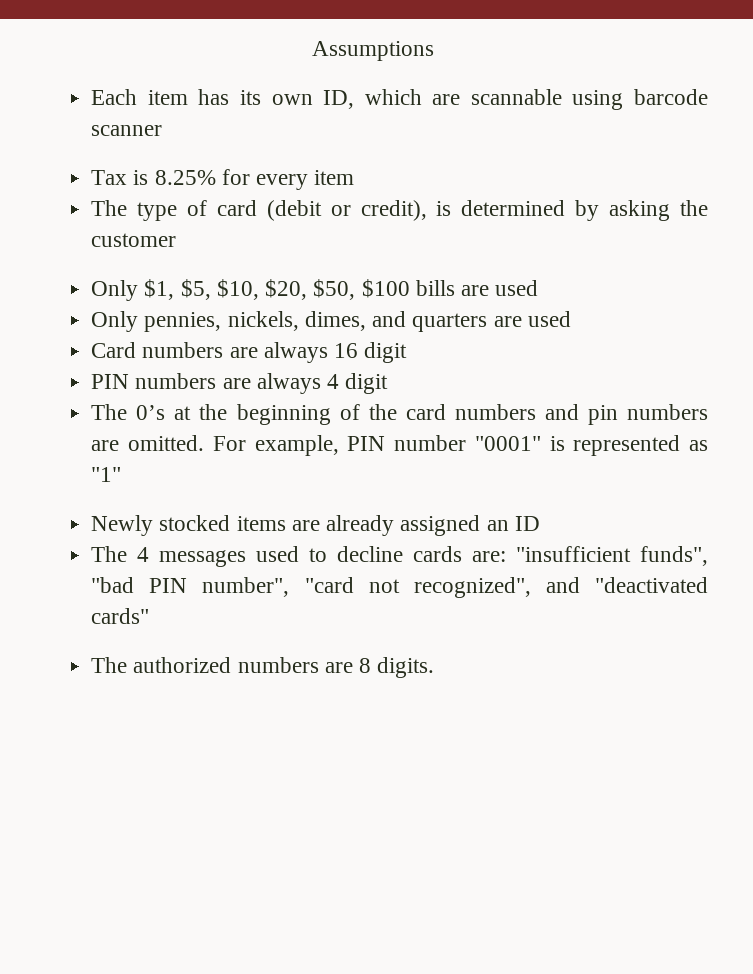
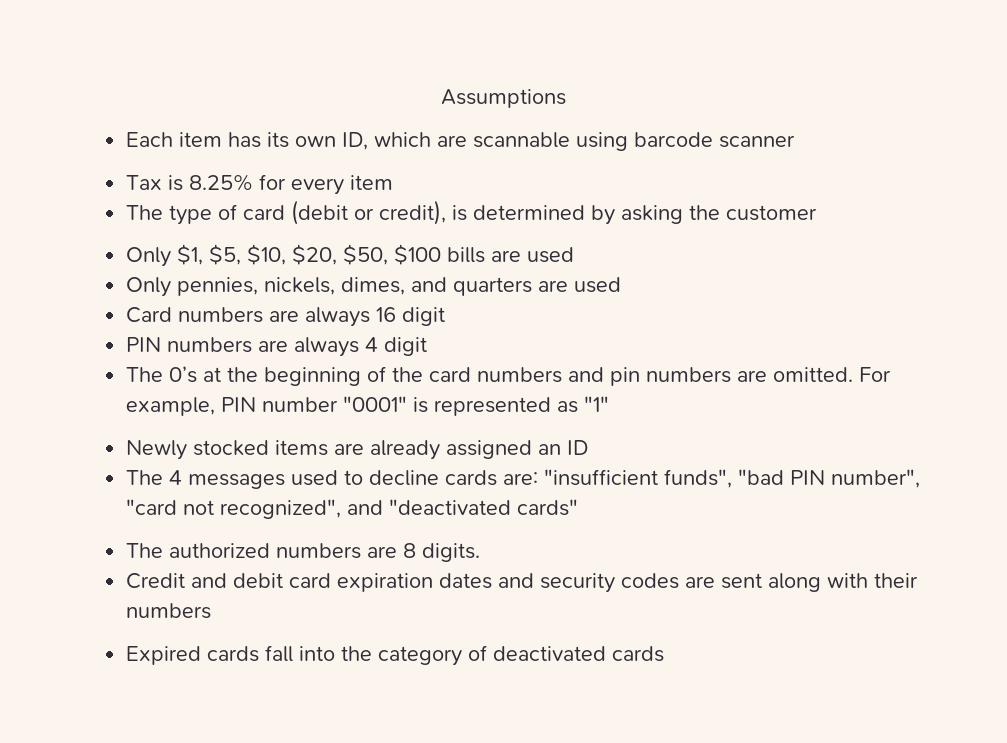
(435, 667) none -> [125,573,918,593] [125,603,211,619] [125,645,664,666] // Credit and debit card expiration dates and security codes are sent along with their numbers // Expired cards fall into the category of deactivated cards

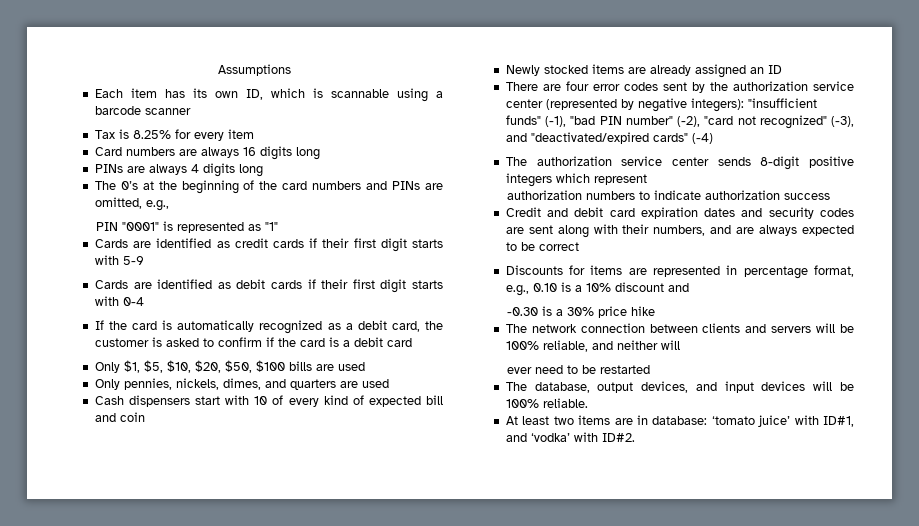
[436,135,467,147] are -> [312,88,323,98] is
(628, 141) none -> [436,91,444,98] a
[125,200,817,225] The type of card (debit or credit), is determined by asking the customer -> [94,146,320,160] [94,163,263,177] [94,180,444,194] [94,197,169,211] [96,221,279,233] [94,238,443,252] [94,255,144,265] [94,279,443,293] [94,296,144,306] [94,320,443,334] [94,337,412,347] Card numbers are always 16 digits long // PINs are always 4 digits long // The 0’s at the beginning of the card numbers and PINs are omitted, e.g., // PIN "0001" is represented as "1" // Cards are identified as credit cards if their first digit starts with 5-9 // Cards are identified as debit cards if their first digit starts with 0-4 // If the card is automatically recognized as a debit card, the customer is asked to confirm if the card is a debit card
[125,307,445,327] [125,337,427,357] [125,366,891,386] [125,396,609,416] Card numbers are always 16 digit // PIN numbers are always 4 digit // The 0’s at the beginning of the card numbers and pin numbers are omitted. For example, PIN number "0001" is represented as "1" -> [94,395,443,407] [94,412,145,422] Cash dispensers start with 10 of every kind of expected bill and coin
[125,469,920,489] [125,499,511,519] The 4 messages used to decline cards are: "insufficient funds", "bad PIN number", "card not recognized", and "deactivated -> [505,81,854,93] [505,98,817,112] [505,115,854,129] [505,132,649,144] There are four error codes sent by the authorization service center (represented by negative integers): "insufficient funds" (-1), "bad PIN number" (-2), "card not recognized" (-3), and "deactivated/expired
[125,543,480,562] // The authorized numbers are 8 digits. -> [691,133,713,144] [505,156,854,170] [505,173,647,187] [507,190,831,200] (-4) // The authorization service center sends 8-digit positive integers which represent // authorization numbers to indicate authorization success
[125,603,211,619] [125,645,664,666] numbers // Expired cards fall into the category of deactivated cards -> [653,225,854,236] [505,242,579,251] [505,265,854,279] [505,282,689,296] [507,306,656,318] [505,323,855,333] [505,340,680,352] [507,365,651,374] [505,381,854,393] [505,398,588,408] [505,415,854,427] [505,432,635,442] numbers, and are always expected to be correct // Discounts for items are represented in percentage format, e.g., 0.10 is a 10% discount and // -0.30 is a 30% price hike // The network connection between clients and servers will be 100% reliable, and neither will // ever need to be restarted // The database, output devices, and input devices will be 100% reliable. // At least two items are in database: ‘tomato juice’ with ID#1, and ‘vodka’ with ID#2.

